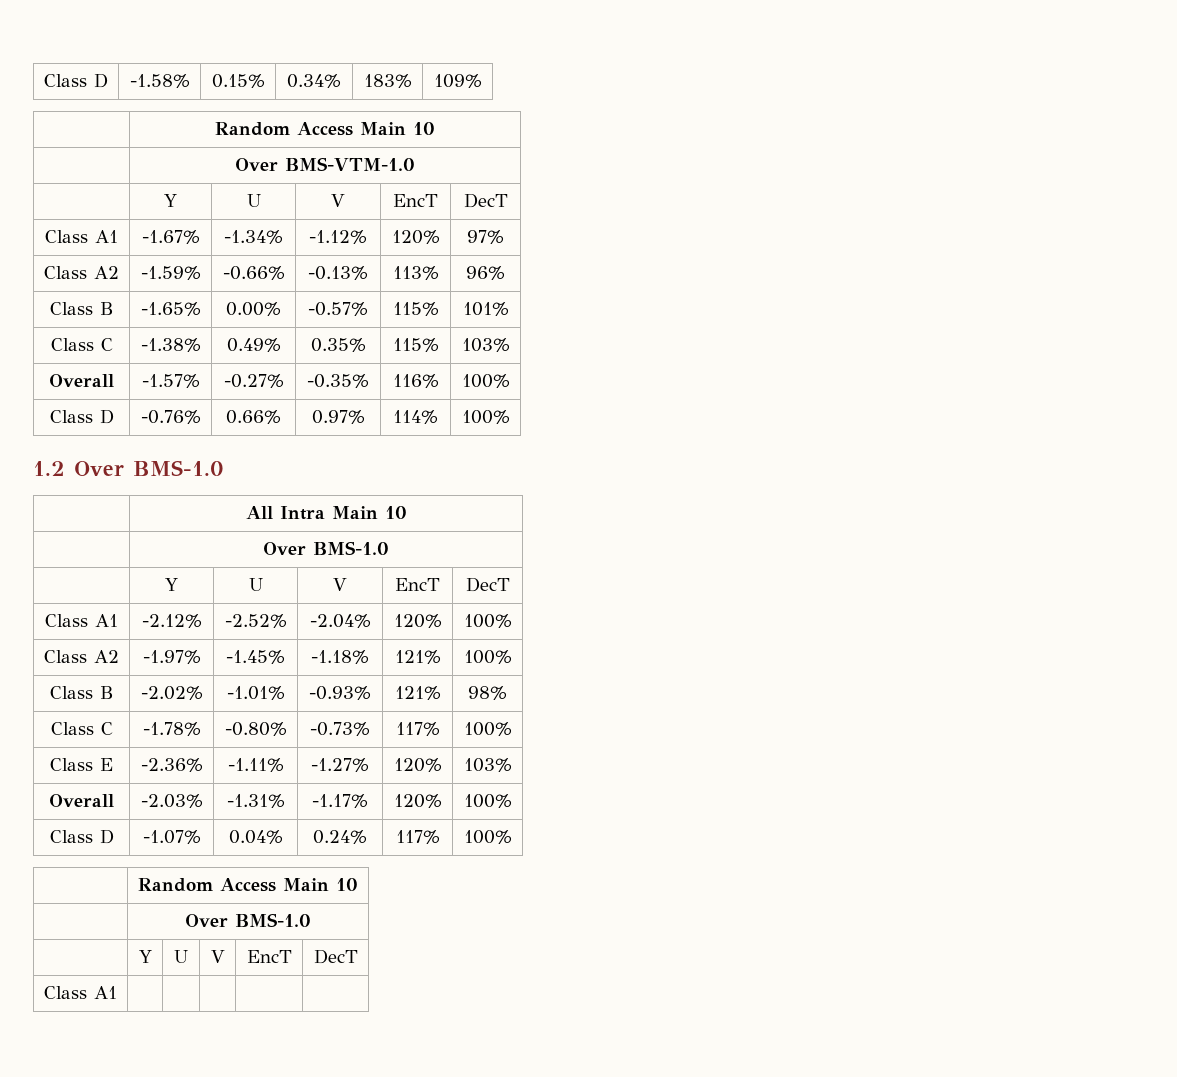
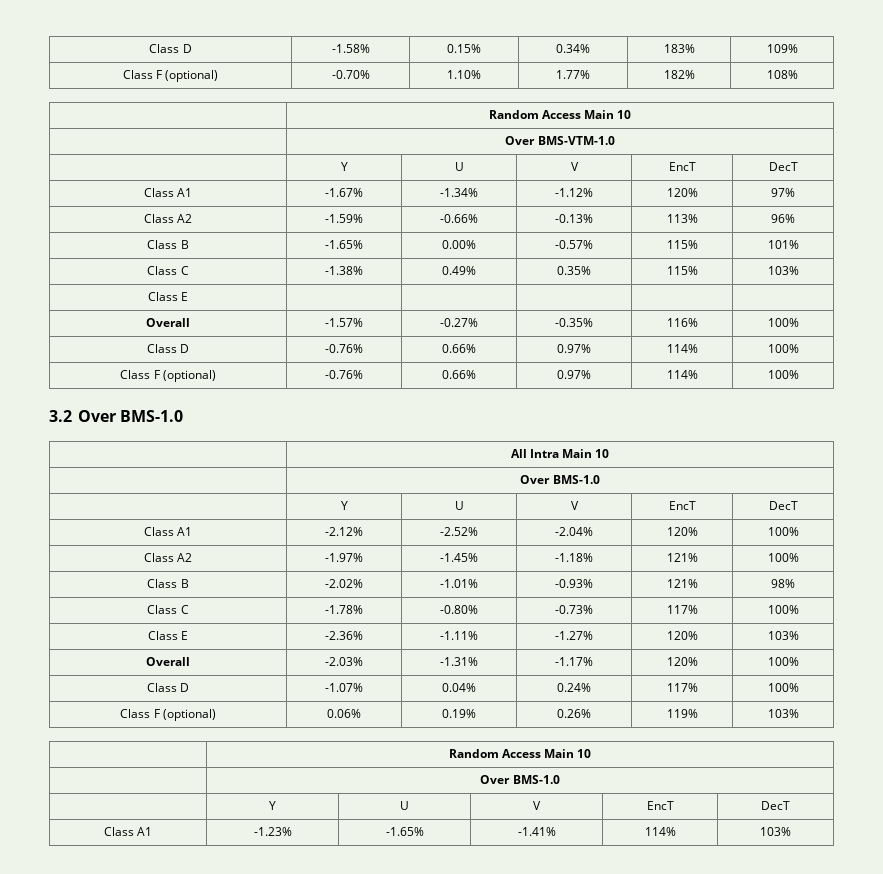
(482, 81) none -> [122,70,219,82] [331,70,370,79] [447,70,481,79] [556,70,590,79] [663,70,695,79] [766,70,798,79] // Class F (optional) | -0.70% | 1.10% | 1.77% | 182% | 108%
(510, 345) none -> [147,292,189,301] // Class E | | | | |
[33,461,64,476] // 1.2 -> [120,370,216,382] [325,370,363,379] [442,370,476,379] [557,370,591,379] [666,370,698,379] [767,370,799,379] [49,410,72,422] // Class F (optional) | -0.76% | 0.66% | 0.97% | 114% | 100% // 3.2
(512, 837) none -> [120,709,216,721] [327,709,361,718] [442,709,476,718] [557,709,591,718] [666,709,698,718] [767,709,799,718] // Class F (optional) | 0.06% | 0.19% | 0.26% | 119% | 103%
(117, 992) | | | | -> [253,827,292,836] [385,827,424,836] [517,827,556,836] [644,827,676,836] [760,827,791,836] -1.23% | -1.65% | -1.41% | 114% | 103%

